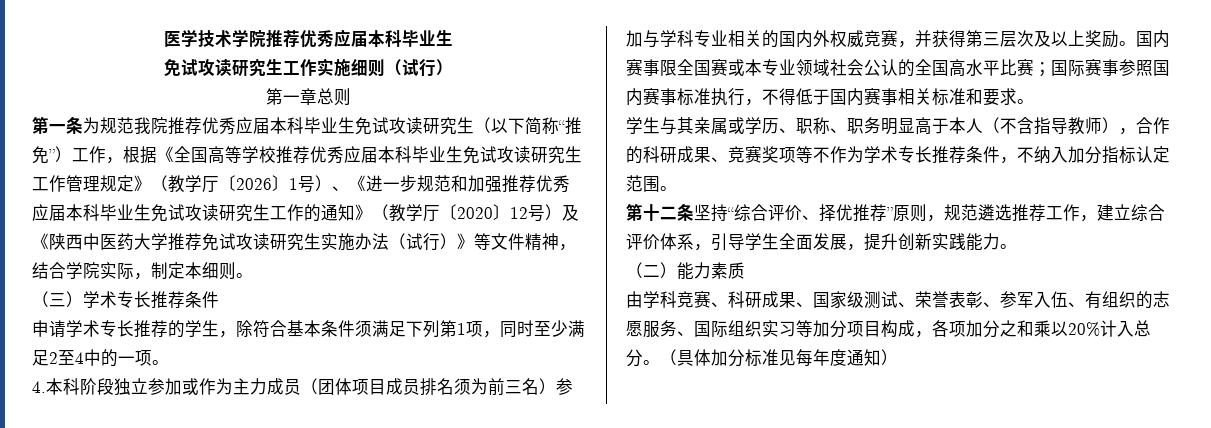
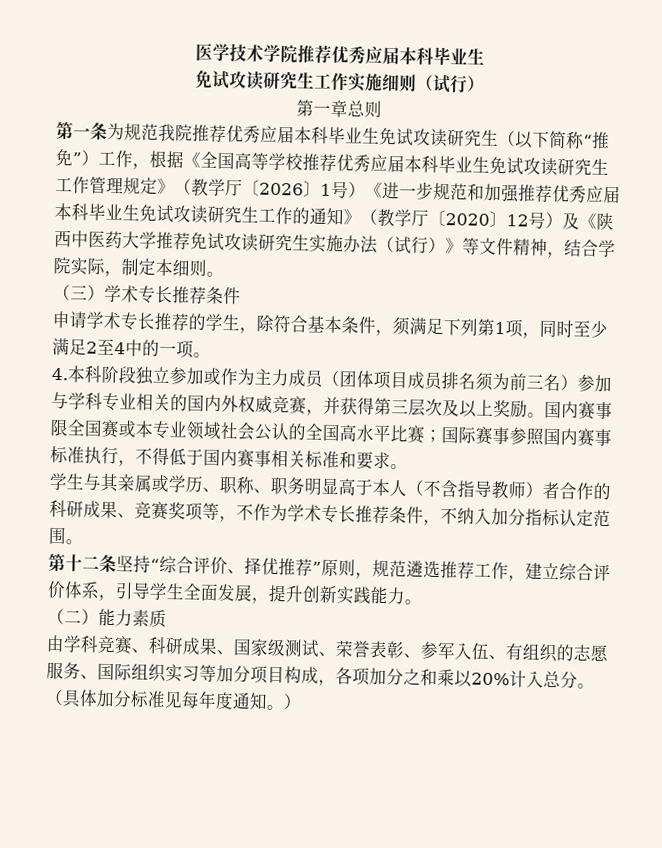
[332,186,349,191] 、 -> (366, 189) none
(355, 328) none -> [375,329,393,337] ，
[1119,128,1136,135] ， -> [542,481,560,500] 者
(813, 154) none -> [219,515,237,523] ，
(881, 357) none -> [266,704,284,711] 。

